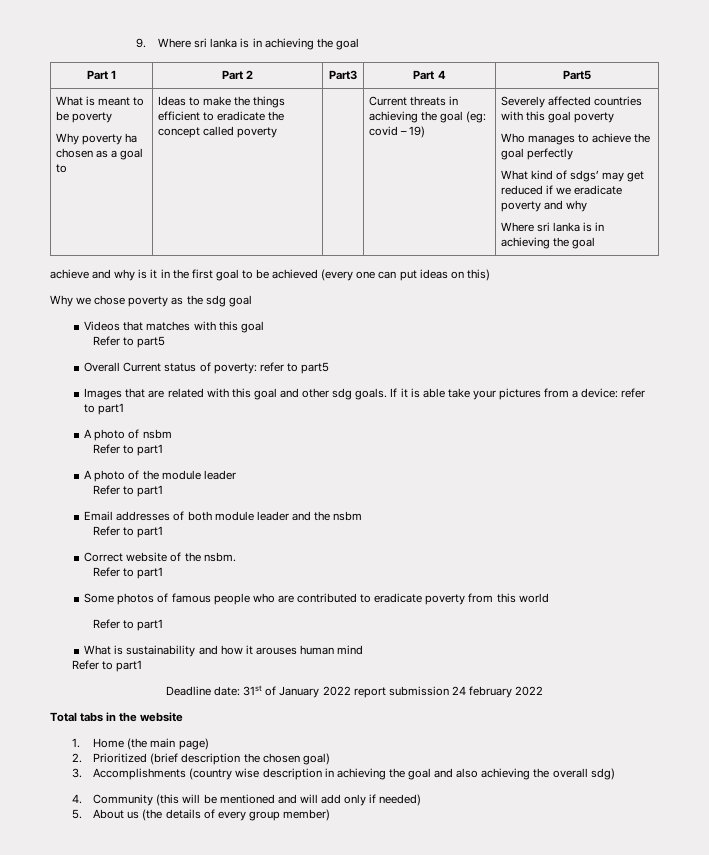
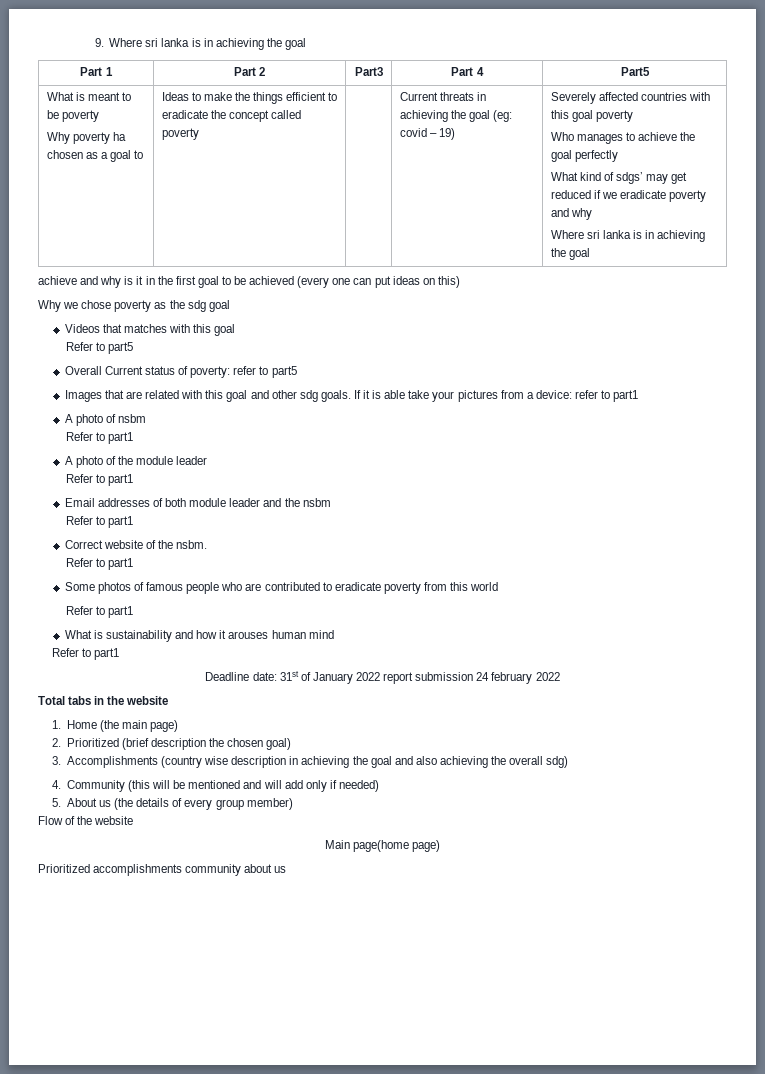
(330, 815) none -> [38,816,134,825] [324,840,441,852] [38,864,287,876] // Flow of the website // Main page(home page) // Prioritized accomplishments community about us

